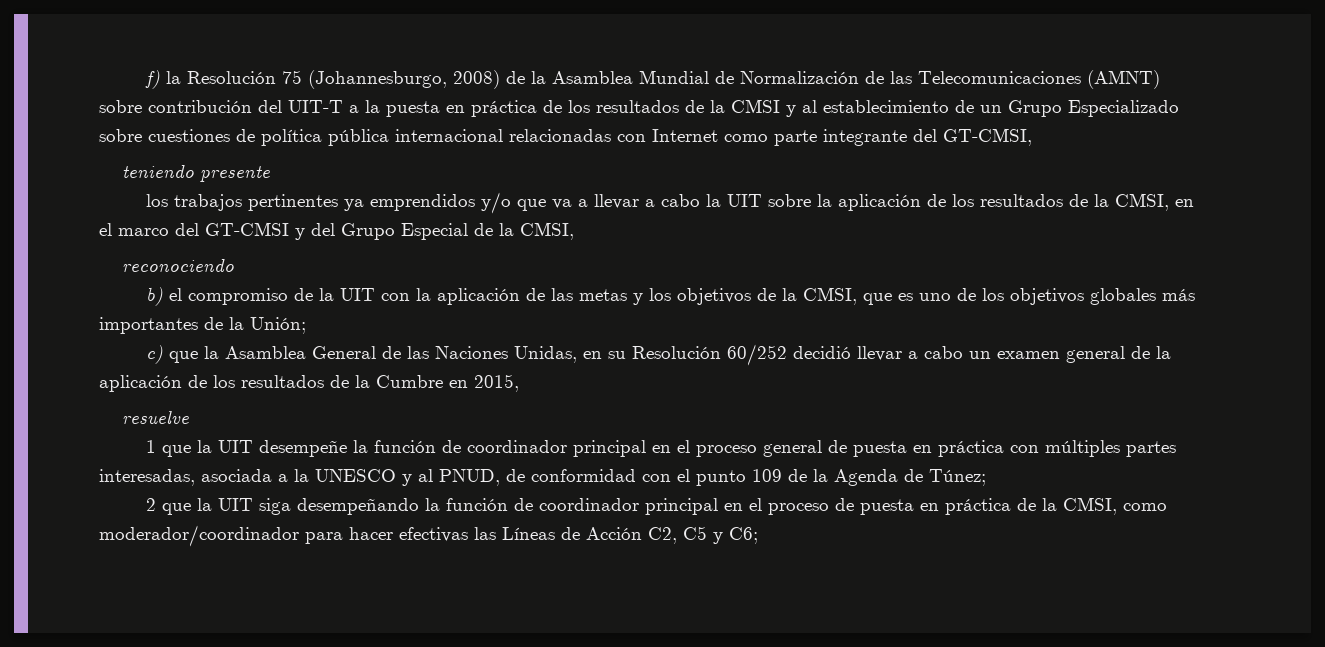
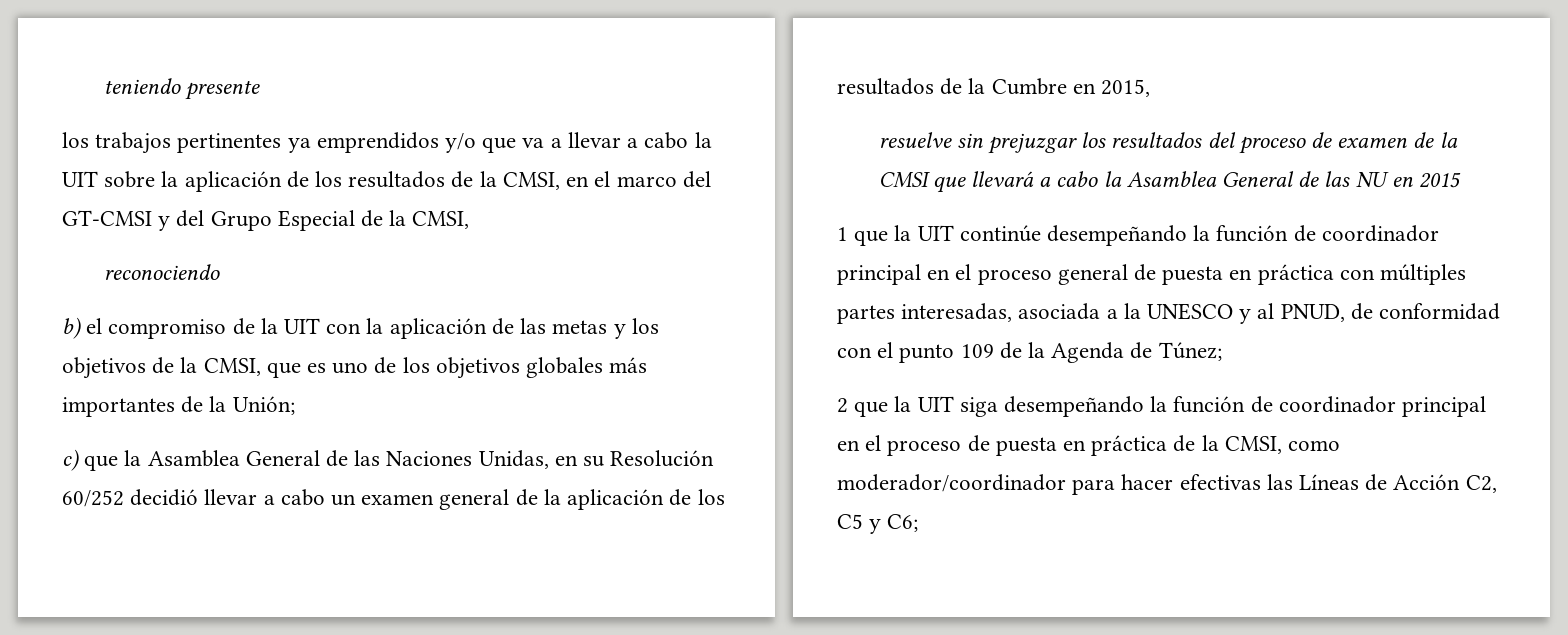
[145,70,1161,89] [99,99,1179,117] [99,128,1032,146] f) la Resolución 75 (Johannesburgo, 2008) de la Asamblea Mundial de Normalización de las Telecomunicaciones (AMNT) sobre contribución del UIT-T a la puesta en práctica de los resultados de la CMSI y al establecimiento de un Grupo Especializado sobre cuestiones de política pública internacional relacionadas con Internet como parte integrante del GT-CMSI, // -> (103, 86) none
(190, 417) none -> [956,132,1458,154] [878,171,1462,193] sin prejuzgar los resultados del proceso de examen de la CMSI que llevará a cabo la Asamblea General de las NU en 2015
[259,440,348,457] desempeñe -> [959,225,1188,246] continúe desempeñando

